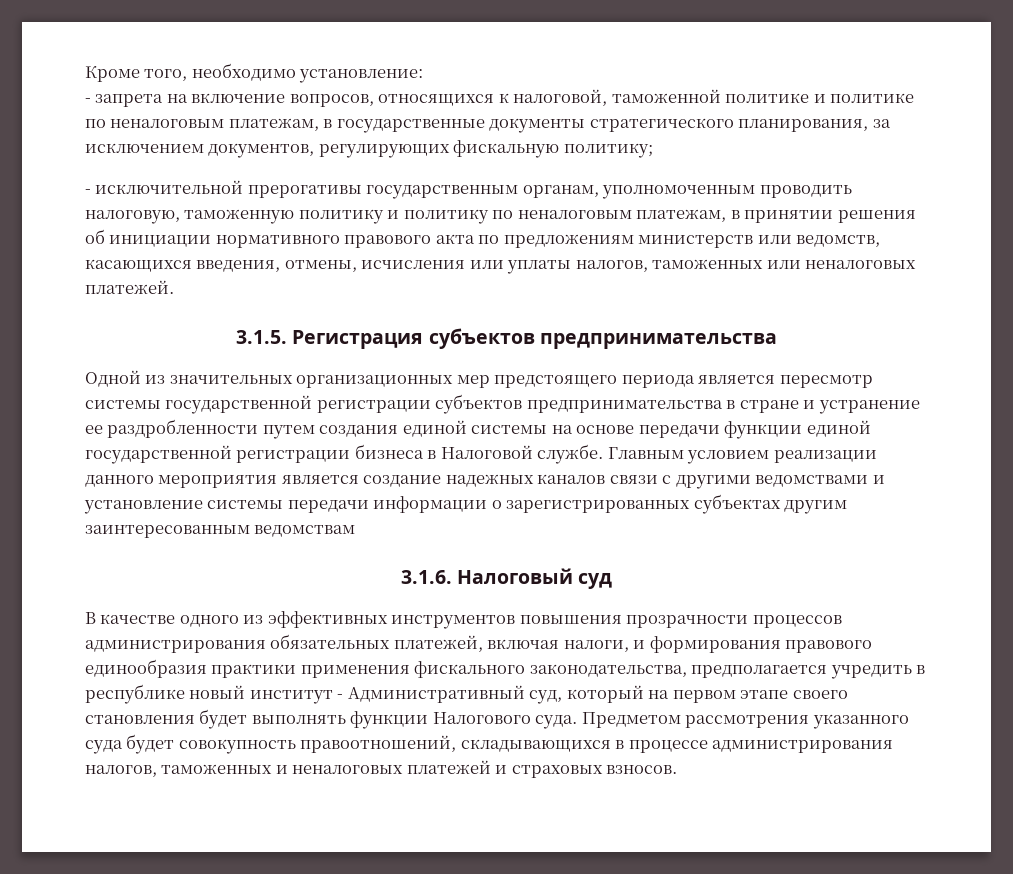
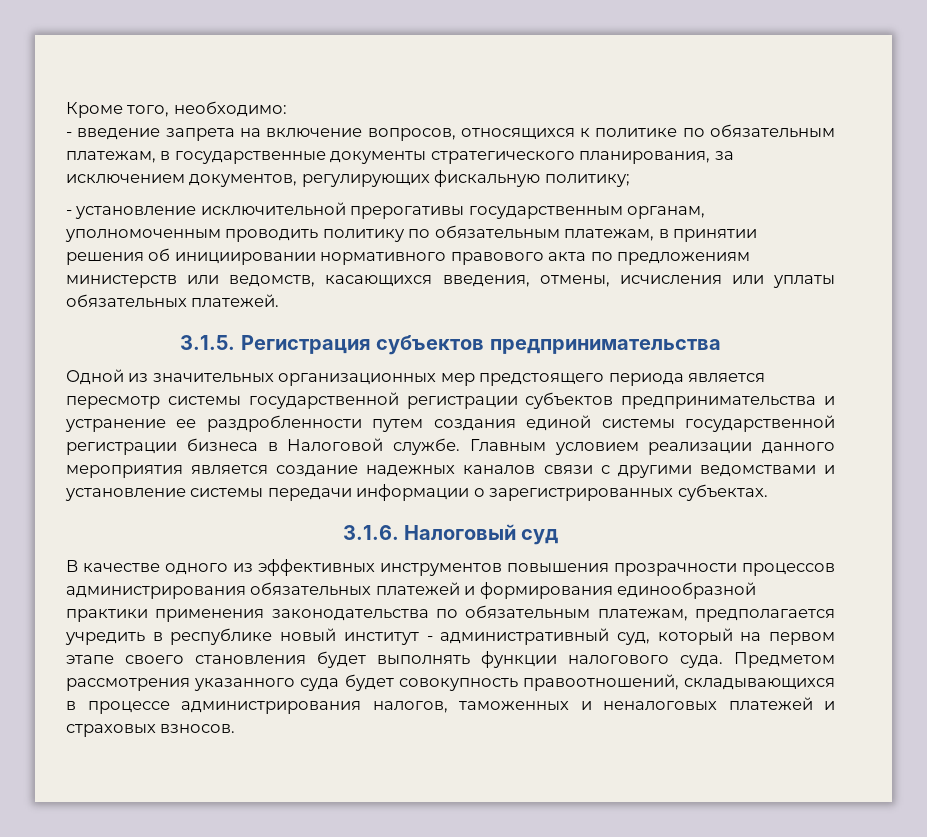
[191,63,424,83] [85,98,91,103] необходимо установление: // - -> [173,101,287,117] [66,128,161,140] необходимо: // - введение
[513,89,826,106] налоговой, таможенной политике и -> (591, 132) none
[110,119,225,128] неналоговым -> [709,124,835,138] обязательным
(91, 191) none -> [75,206,197,219] установление
[85,209,400,224] налоговую, таможенную политику и -> (319, 235) none
[517,210,632,219] неналоговым -> [434,225,560,239] обязательным
[109,235,212,247] инициации -> [174,252,316,265] инициировании
[575,259,917,272] налогов, таможенных или неналоговых -> [66,294,187,308] обязательных
[726,400,799,413] в стране -> (817, 402) none
[551,420,871,439] на основе передачи функции единой -> (675, 424) none
[693,494,848,514] [85,525,356,538] субъектах другим заинтересованным ведомствам -> [677,484,768,501] субъектах.
[393,635,873,653] [85,659,687,678] платежей, включая налоги, и формирования правового единообразия практики применения фискального законодательства, -> [375,582,757,599] [66,605,688,622] платежей и формирования единообразной практики применения законодательства по обязательным платежам,
[347,685,525,703] Административный -> [440,628,610,645] административный
[432,712,531,724] Налогового -> [568,655,669,664] налогового

